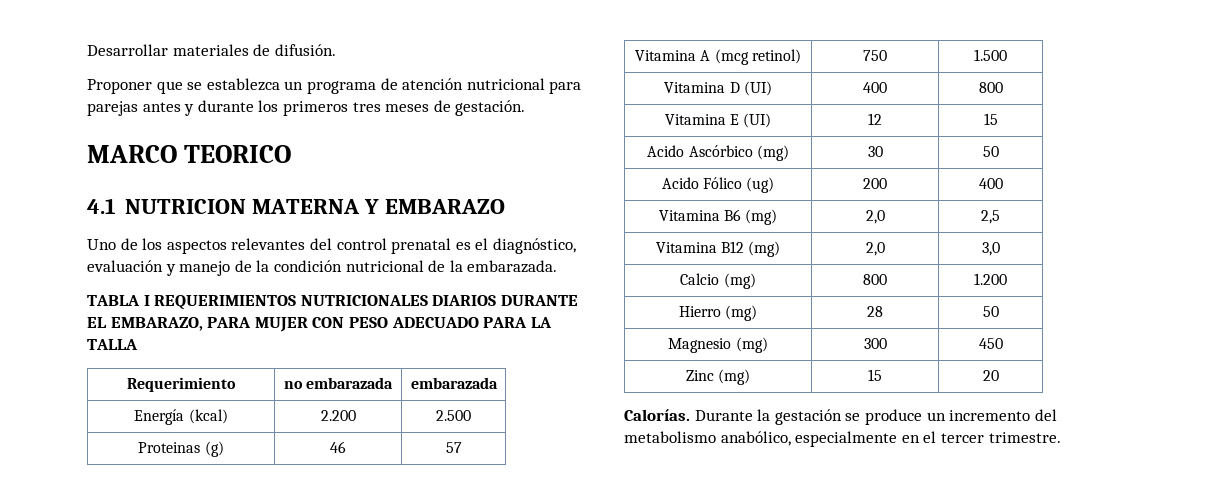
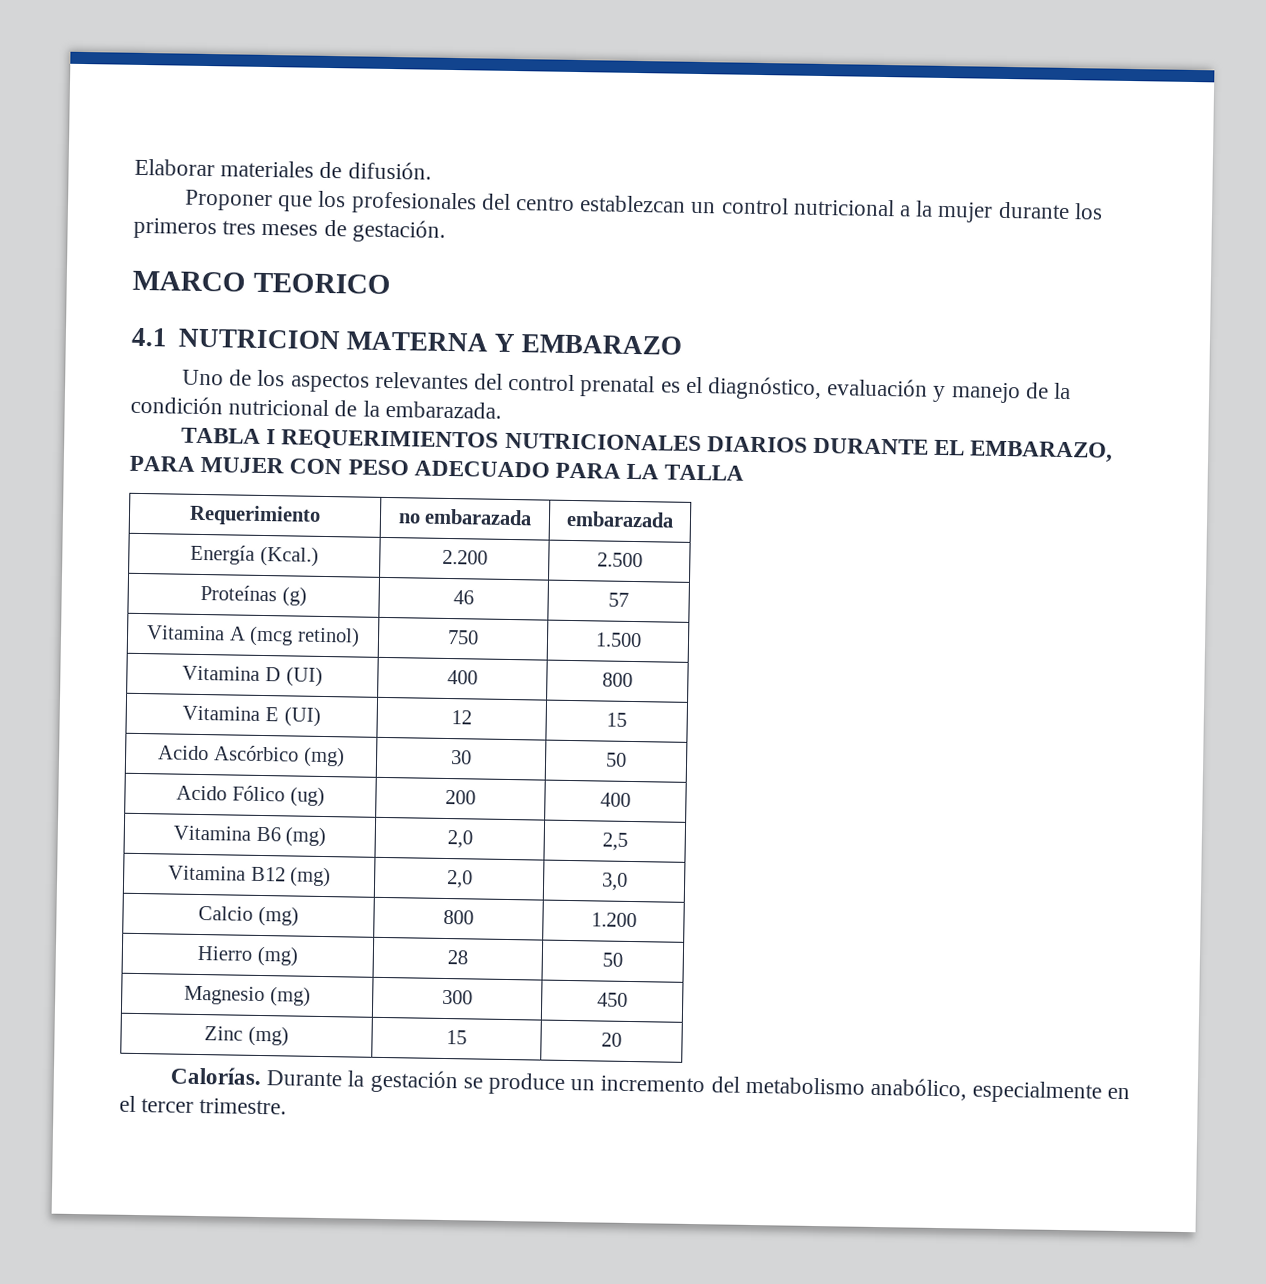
[87,44,168,56] Desarrollar -> [134,158,215,177] Elaborar
[187,78,582,94] [87,101,195,116] se establezca un programa de atención nutricional para parejas antes y -> [318,190,994,223] los profesionales del centro establezcan un control nutricional a la mujer
[188,409,228,424] (kcal) -> [259,545,319,567] (Kcal.)
[138,442,201,453] Proteinas -> [200,584,278,602] Proteínas

